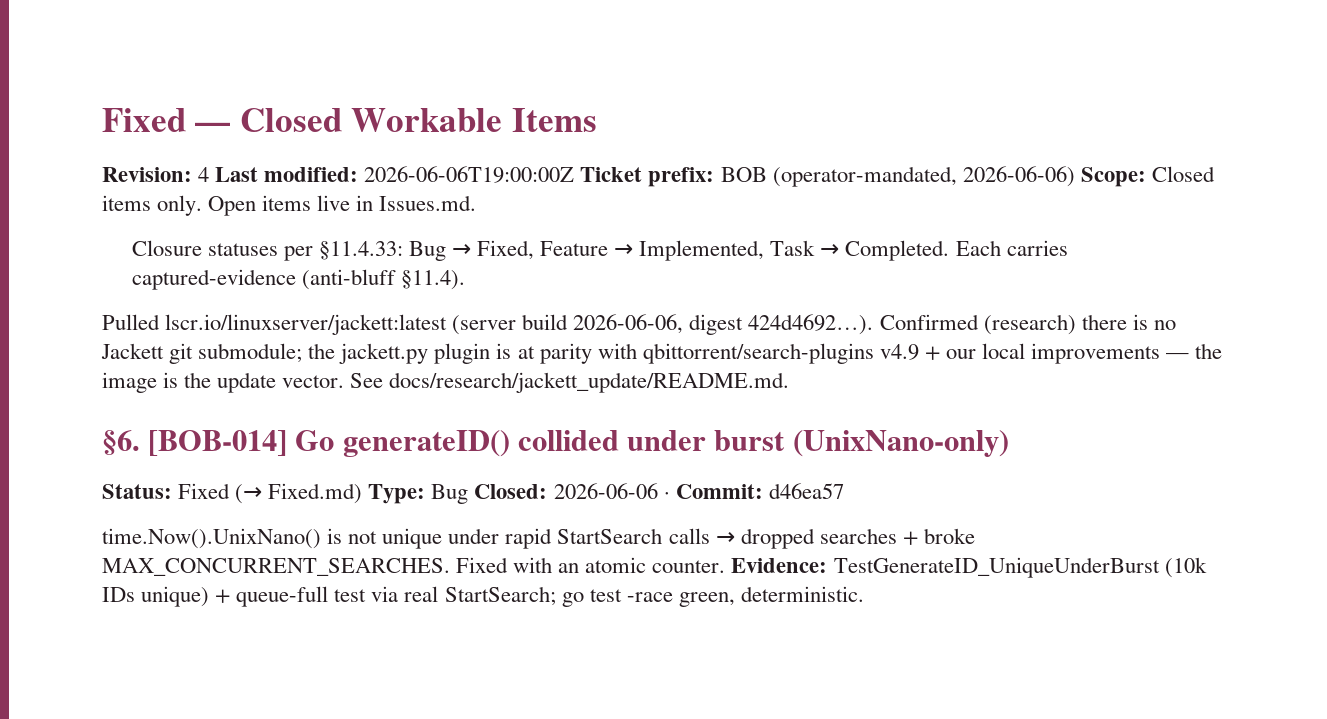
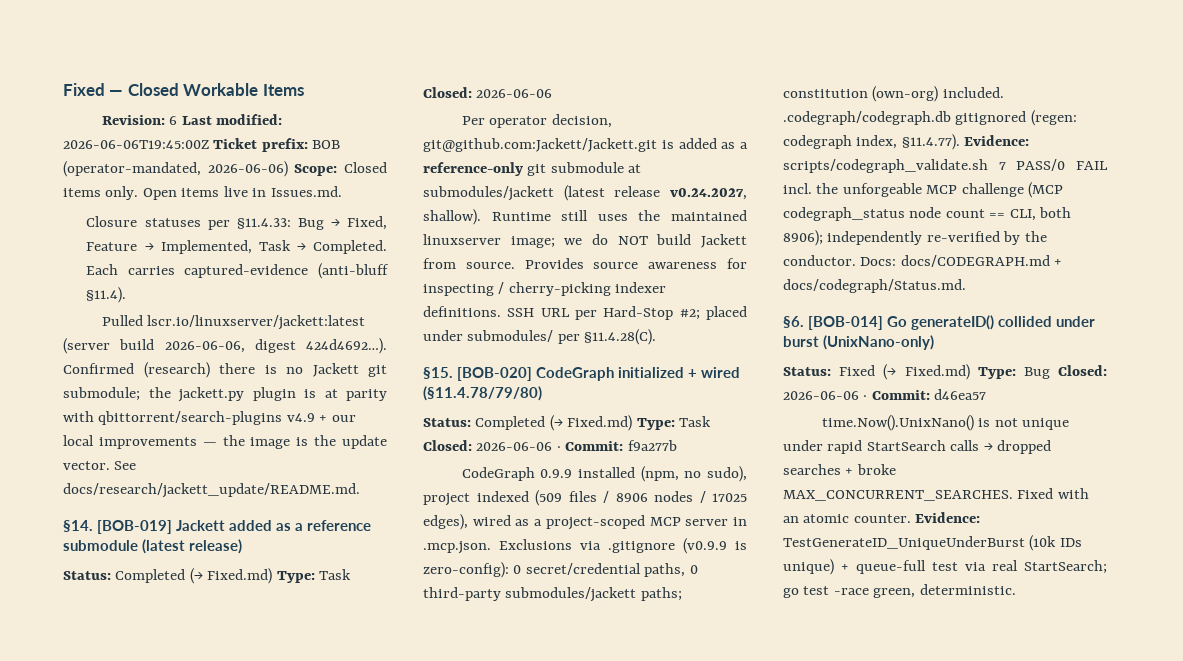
[198,167,210,182] 4 -> [169,116,178,125] 6
[364,166,575,183] 2026-06-06T19:00:00Z -> [63,140,209,149] 2026-06-06T19:45:00Z
(790, 382) none -> [63,520,372,534] [63,539,243,554] [63,568,352,584] [423,87,553,98] [461,114,612,128] [423,138,748,152] [423,162,642,176] [423,185,747,201] [423,209,747,225] [423,234,747,248] [423,258,747,269] [423,282,667,296] [423,306,747,320] [423,329,657,345] [423,367,741,381] [423,386,542,401] [423,415,712,431] [423,440,677,451] [461,466,747,482] [423,490,747,506] [423,514,747,530] [423,538,747,554] [423,562,698,578] [423,587,682,602] [783,86,1004,102] [783,110,1077,126] [783,134,1030,150] [783,159,1108,173] [783,182,1064,198] [783,207,1072,221] [783,230,1047,246] [783,255,1063,267] [783,279,966,293] // §14. [BOB-019] Jackett added as a reference submodule (latest release) // Status: Completed (→ Fixed.md) Type: Task Closed: 2026-06-06 // Per operator decision, git@github.com:Jackett/Jackett.git is added as a reference-only git submodule at submodules/jackett (latest release v0.24.2027, shallow). Runtime still uses the maintained linuxserver image; we do NOT build Jackett from source. Provides source awareness for inspecting / cherry-picking indexer definitions. SSH URL per Hard-Stop #2; placed under submodules/ per §11.4.28(C). // §15. [BOB-020] CodeGraph initialized + wired (§11.4.78/79/80) // Status: Completed (→ Fixed.md) Type: Task Closed: 2026-06-06 · Commit: f9a277b // CodeGraph 0.9.9 installed (npm, no sudo), project indexed (509 files / 8906 nodes / 17025 edges), wired as a project-scoped MCP server in .mcp.json. Exclusions via .gitignore (v0.9.9 is zero-config): 0 secret/credential paths, 0 third-party submodules/jackett paths; constitution (own-org) included. .codegraph/codegraph.db gitignored (regen: codegraph index, §11.4.77). Evidence: scripts/codegraph_validate.sh 7 PASS/0 FAIL incl. the unforgeable MCP challenge (MCP codegraph_status node count == CLI, both 8906); independently re-verified by the conductor. Docs: docs/CODEGRAPH.md + docs/codegraph/Status.md.

